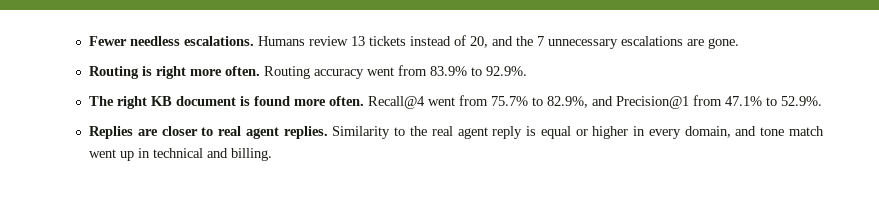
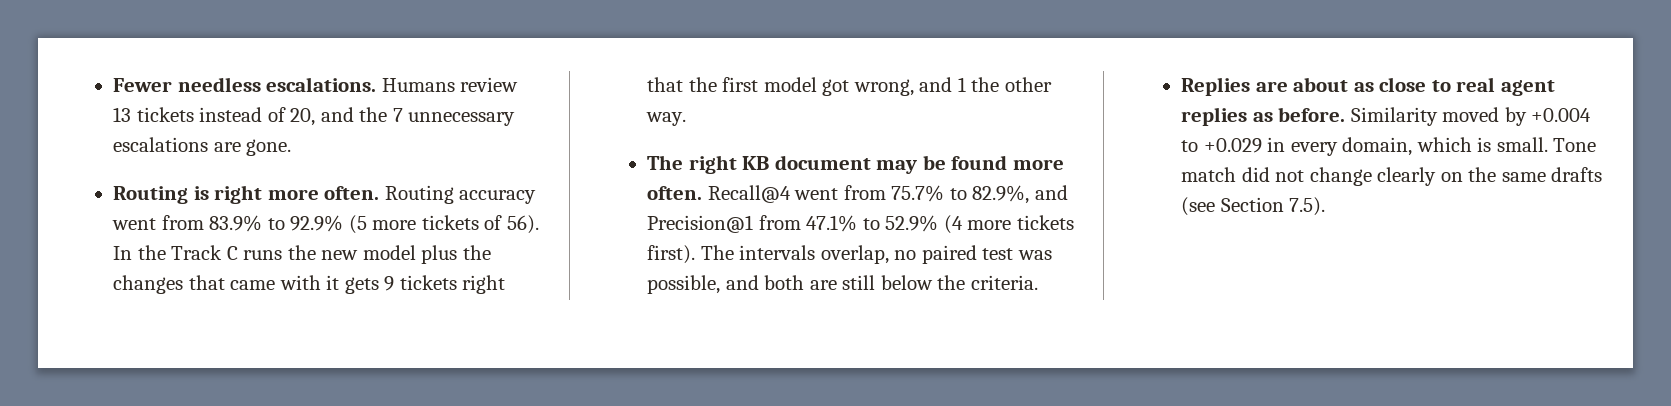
[485,66,527,76] 92.9%. -> [290,215,539,234] [113,245,491,264] [113,275,506,294] [647,77,1052,96] [646,112,687,126] 92.9% (5 more tickets of 56). In the Track C runs the new model plus the changes that came with it gets 9 tickets right that the first model got wrong, and 1 the other way.
[239,96,250,106] is -> [876,155,946,174] may be
[780,96,822,106] [88,126,824,139] [88,148,272,161] 52.9%. // Replies are closer to real agent replies. Similarity to the real agent reply is equal or higher in every domain, and tone match went up in technical and billing. -> [885,215,1074,234] [647,245,1052,264] [647,275,1038,294] [1181,77,1555,96] [1181,107,1592,126] [1181,137,1597,156] [1181,167,1603,186] [1181,197,1326,216] 52.9% (4 more tickets first). The intervals overlap, no paired test was possible, and both are still below the criteria. // Replies are about as close to real agent replies as before. Similarity moved by +0.004 to +0.029 in every domain, which is small. Tone match did not change clearly on the same drafts (see Section 7.5).

